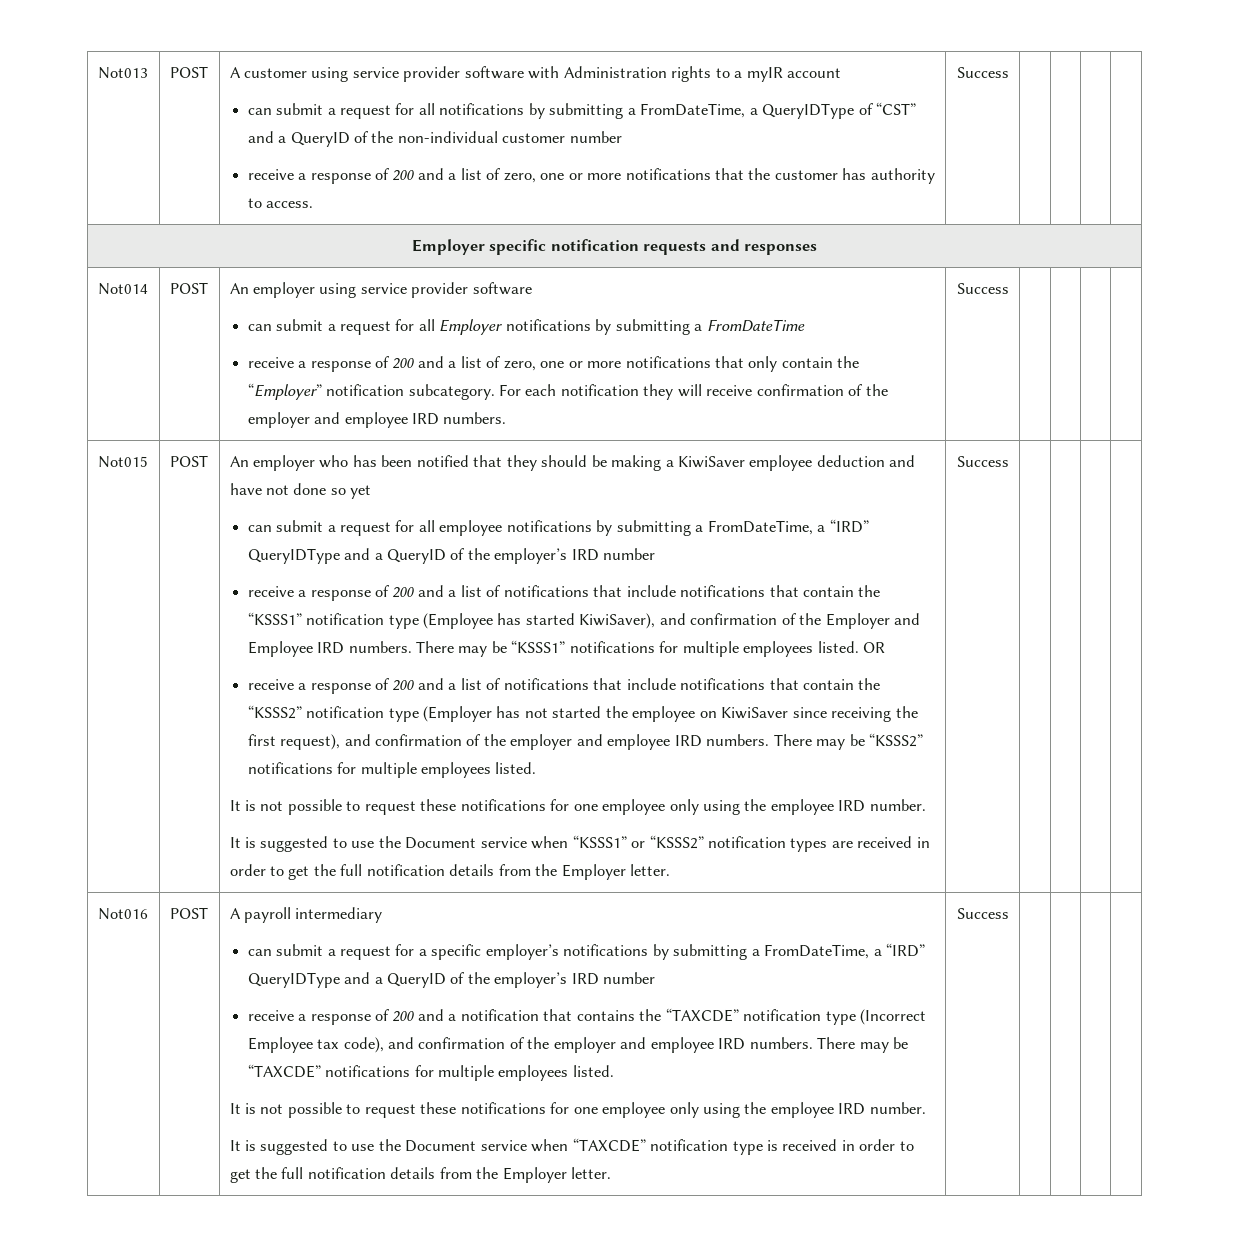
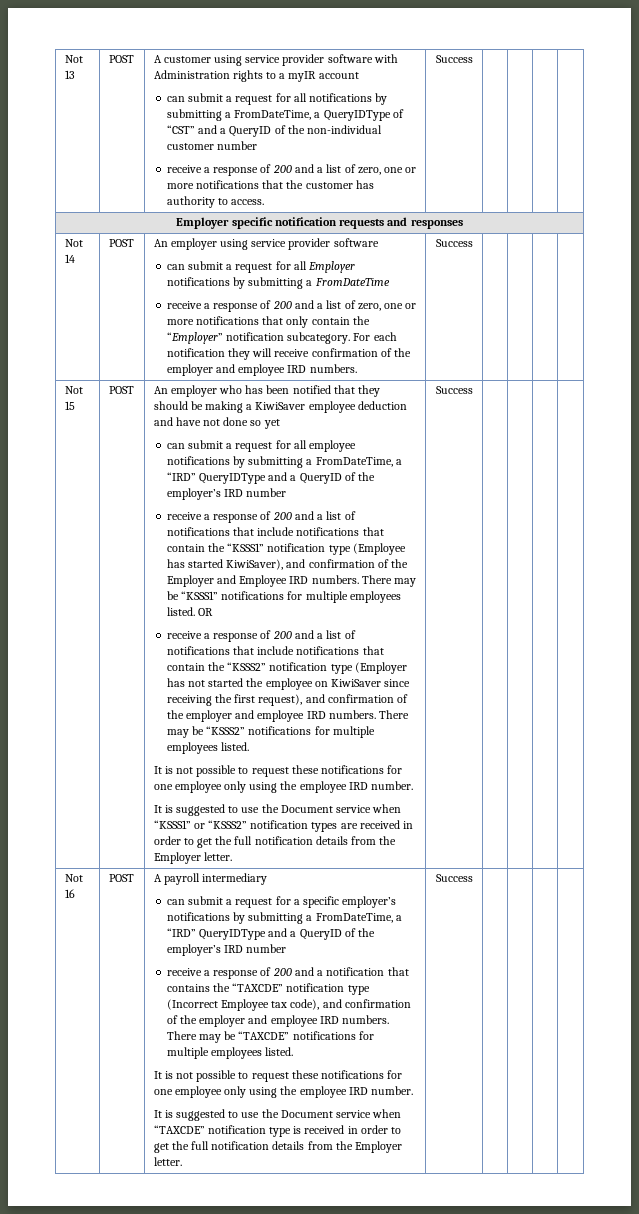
[97,67,148,79] Not013 -> [64,55,83,63] [64,70,75,79] Not 13
[97,283,148,295] Not014 -> [64,239,83,247] [64,254,75,263] Not 14
[97,456,148,468] Not015 -> [64,386,83,394] [64,401,75,410] Not 15
[97,908,148,920] Not016 -> [64,874,83,882] [64,889,75,898] Not 16

